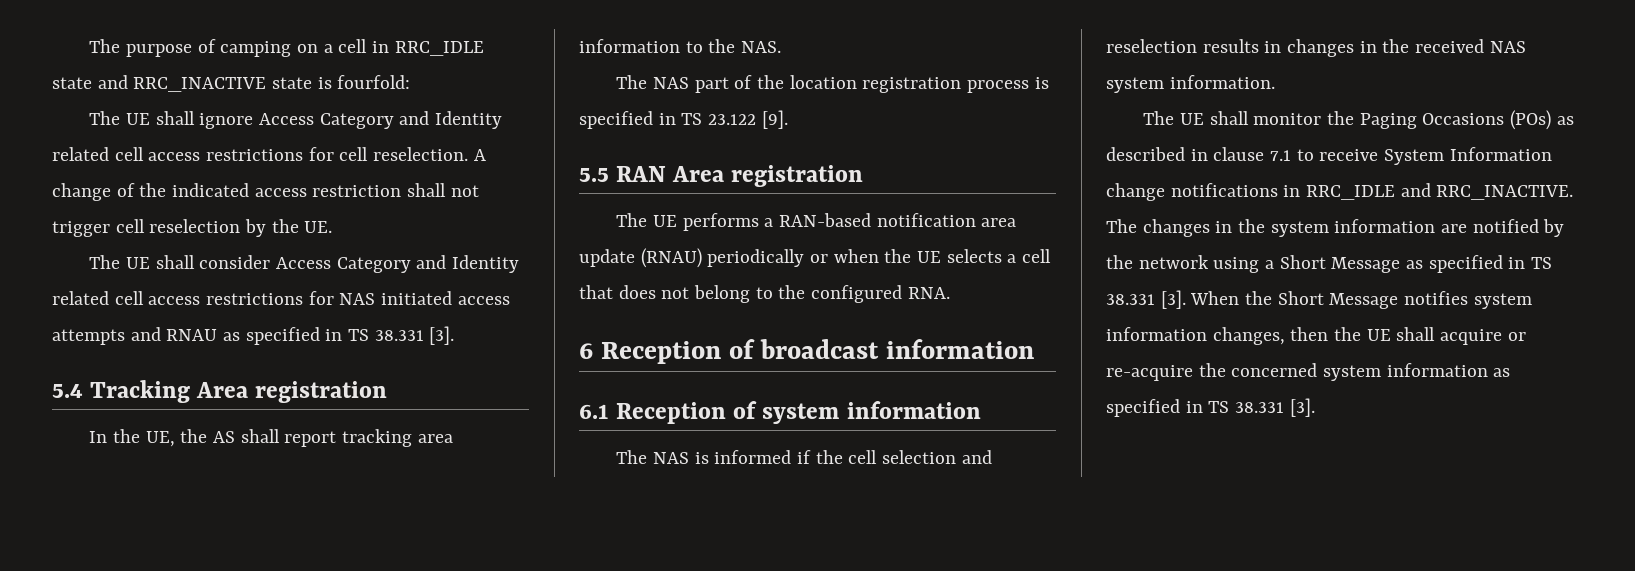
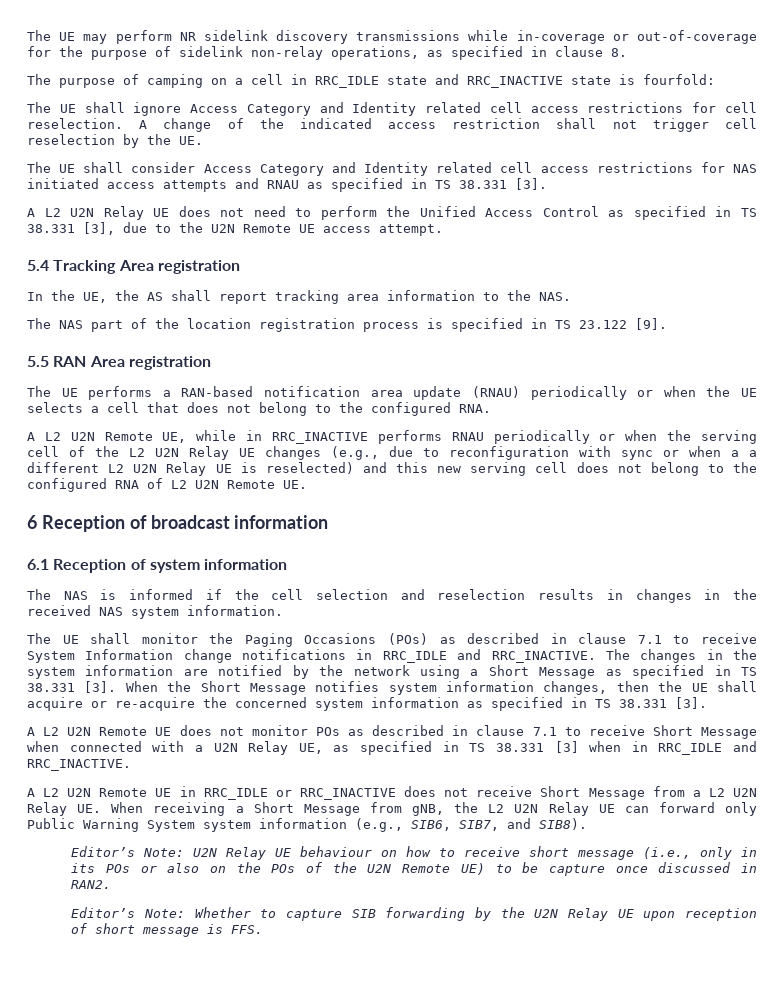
[89,39,121,53] The -> [27,30,757,44] [27,46,627,60] [27,74,51,85] The UE may perform NR sidelink discovery transmissions while in-coverage or out-of-coverage for the purpose of sidelink non-relay operations, as specified in clause 8. // The
(455, 335) none -> [27,206,757,220] [27,222,443,236] // A L2 U2N Relay UE does not need to perform the Unified Access Control as specified in TS 38.331 [3], due to the U2N Remote UE access attempt.
(950, 293) none -> [27,430,757,444] [27,446,757,460] [27,462,757,476] [27,478,307,492] // A L2 U2N Remote UE, while in RRC_INACTIVE performs RNAU periodically or when the serving cell of the L2 U2N Relay UE changes (e.g., due to reconfiguration with sync or when a a different L2 U2N Relay UE is reselected) and this new serving cell does not belong to the configured RNA of L2 U2N Remote UE.
(1315, 407) none -> [27,725,758,739] [27,741,757,755] [27,759,131,771] [27,786,758,800] [27,802,757,816] [27,818,587,832] [71,846,757,860] [71,862,758,876] [71,880,112,889] [71,907,757,921] [71,923,264,937] // A L2 U2N Remote UE does not monitor POs as described in clause 7.1 to receive Short Message when connected with a U2N Relay UE, as specified in TS 38.331 [3] when in RRC_IDLE and RRC_INACTIVE. // A L2 U2N Remote UE in RRC_IDLE or RRC_INACTIVE does not receive Short Message from a L2 U2N Relay UE. When receiving a Short Message from gNB, the L2 U2N Relay UE can forward only Public Warning System system information (e.g., SIB6, SIB7, and SIB8). // Editor’s Note: U2N Relay UE behaviour on how to receive short message (i.e., only in its POs or also on the POs of the U2N Remote UE) to be capture once discussed in RAN2. // Editor’s Note: Whether to capture SIB forwarding by the U2N Relay UE upon reception of short message is FFS.

